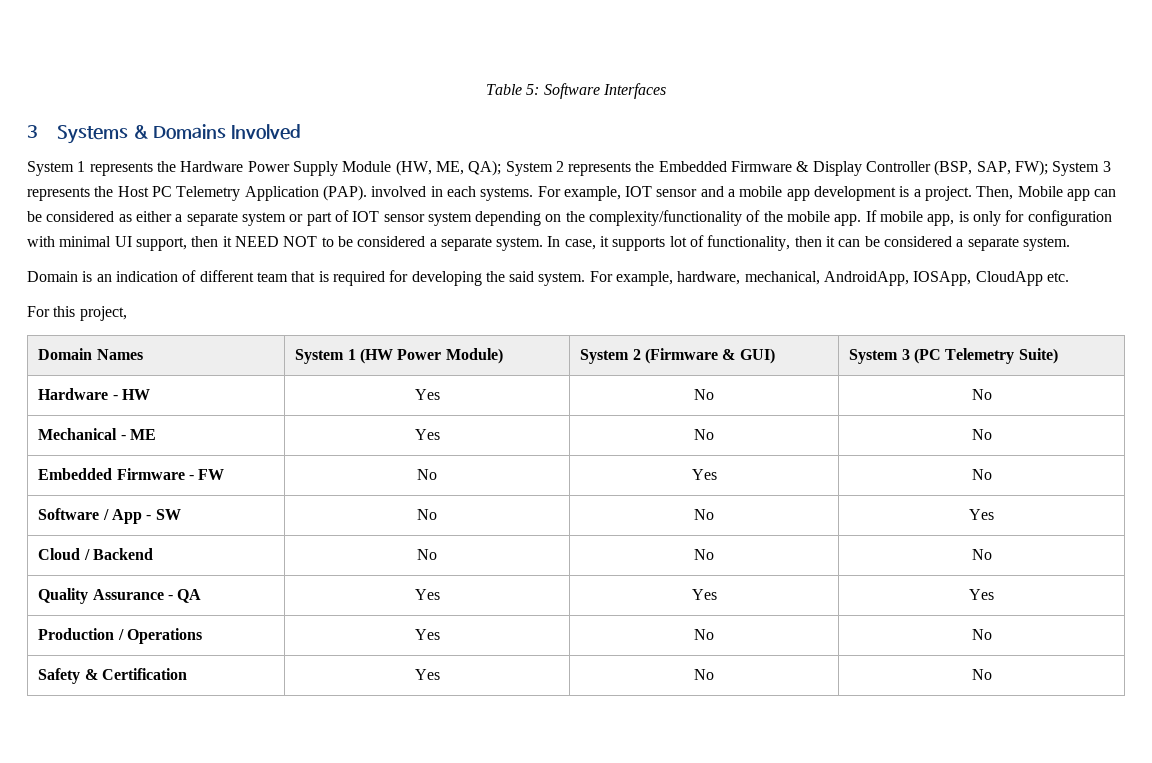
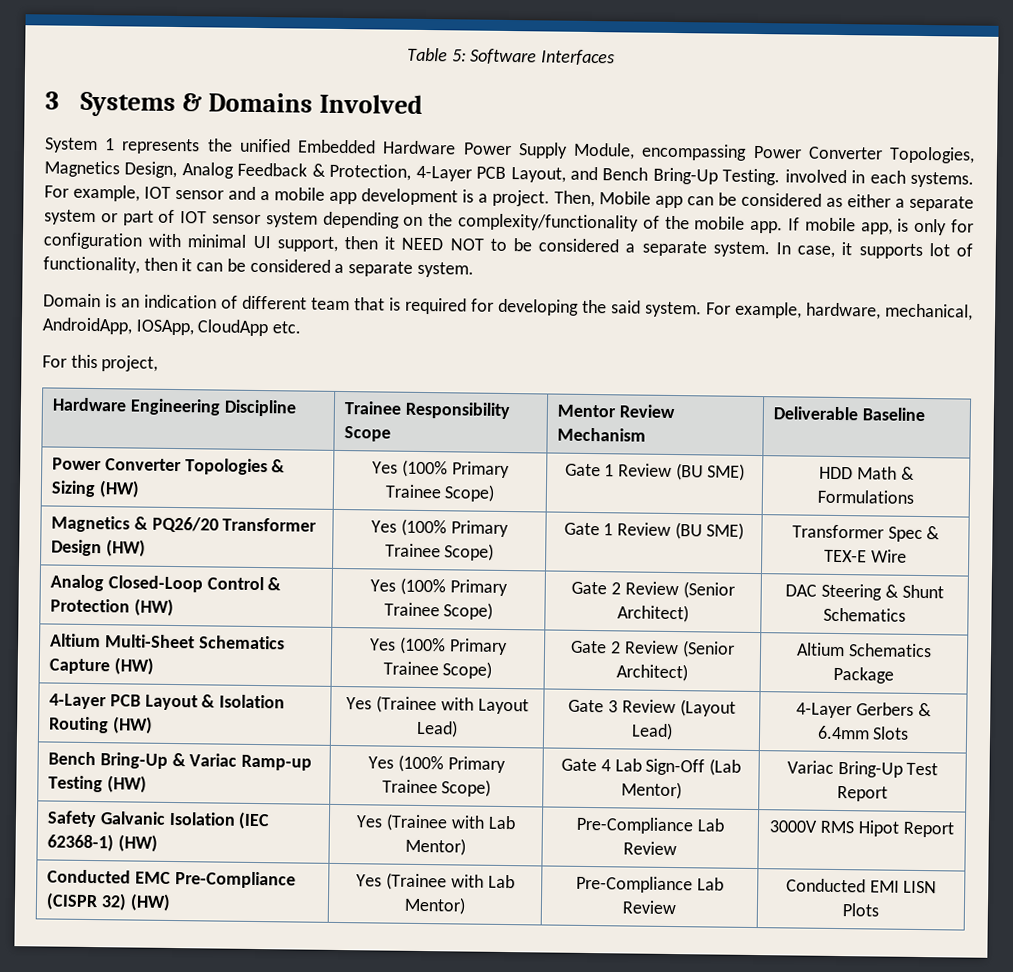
(176, 166) none -> [239,138,377,154] unified Embedded
[342,160,1111,176] [27,185,367,201] Module (HW, ME, QA); System 2 represents the Embedded Firmware & Display Controller (BSP, SAP, FW); System 3 represents the Host PC Telemetry Application (PAP). -> [573,142,976,164] [44,160,781,186] Module, encompassing Power Converter Topologies, Magnetics Design, Analog Feedback & Protection, 4-Layer PCB Layout, and Bench Bring-Up Testing.
[38,348,143,360] [295,348,503,364] [580,348,775,364] [849,348,1058,364] [38,388,150,400] [414,389,440,400] [694,389,714,400] [971,389,992,400] [38,428,156,440] [414,429,440,440] [694,429,714,440] [971,429,992,440] [38,468,225,480] [417,469,438,480] [691,469,717,480] [971,469,992,480] [38,508,181,524] [417,509,438,520] [694,509,714,520] [969,509,994,520] [38,548,153,560] [417,549,438,560] [694,549,714,560] [971,549,992,560] [38,588,202,604] [414,589,440,600] [691,589,717,600] [969,589,994,600] [38,628,202,644] [414,629,440,640] [694,629,714,640] [971,629,992,640] [38,668,187,684] [414,669,440,680] [694,669,714,680] [971,669,992,680] Domain Names | System 1 (HW Power Module) | System 2 (Firmware & GUI) | System 3 (PC Telemetry Suite) // Hardware - HW | Yes | No | No // Mechanical - ME | Yes | No | No // Embedded Firmware - FW | No | Yes | No // Software / App - SW | No | No | Yes // Cloud / Backend | No | No | No // Quality Assurance - QA | Yes | Yes | Yes // Production / Operations | Yes | No | No // Safety & Certification | Yes | No | No -> [52,397,297,417] [344,401,510,420] [344,426,392,442] [557,404,675,419] [557,427,647,442] [773,406,925,422] [52,457,286,476] [51,480,140,498] [372,459,510,479] [384,484,496,502] [564,463,746,481] [819,466,915,480] [817,489,914,504] [51,515,318,533] [51,539,146,557] [371,518,509,538] [384,543,495,561] [563,522,745,540] [791,524,941,543] [824,549,907,563] [50,574,282,593] [50,598,174,616] [370,577,508,597] [383,602,494,620] [571,581,735,599] [617,604,689,623] [785,583,944,601] [823,607,906,622] [50,633,285,650] [49,657,154,675] [370,636,508,656] [382,661,493,679] [570,640,735,658] [616,663,688,682] [796,642,932,658] [833,666,894,684] [49,693,286,711] [48,716,153,734] [346,695,529,715] [416,719,458,738] [568,699,736,717] [630,722,673,741] [796,702,932,719] [816,725,910,740] [48,751,313,771] [48,775,147,793] [368,754,506,774] [381,779,492,797] [561,758,741,776] [620,781,682,800] [786,760,939,778] [837,786,888,802] [47,810,271,830] [47,833,158,852] [356,813,516,832] [405,837,466,856] [576,816,725,835] [623,841,677,856] [769,820,954,838] [47,869,296,889] [46,892,171,911] [356,872,515,891] [404,896,466,915] [576,875,724,894] [622,900,677,915] [785,878,938,894] [842,903,879,917] Hardware Engineering Discipline | Trainee Responsibility Scope | Mentor Review Mechanism | Deliverable Baseline // Power Converter Topologies & Sizing (HW) | Yes (100% Primary Trainee Scope) | Gate 1 Review (BU SME) | HDD Math & Formulations // Magnetics & PQ26/20 Transformer Design (HW) | Yes (100% Primary Trainee Scope) | Gate 1 Review (BU SME) | Transformer Spec & TEX-E Wire // Analog Closed-Loop Control & Protection (HW) | Yes (100% Primary Trainee Scope) | Gate 2 Review (Senior Architect) | DAC Steering & Shunt Schematics // Altium Multi-Sheet Schematics Capture (HW) | Yes (100% Primary Trainee Scope) | Gate 2 Review (Senior Architect) | Altium Schematics Package // 4-Layer PCB Layout & Isolation Routing (HW) | Yes (Trainee with Layout Lead) | Gate 3 Review (Layout Lead) | 4-Layer Gerbers & 6.4mm Slots // Bench Bring-Up & Variac Ramp-up Testing (HW) | Yes (100% Primary Trainee Scope) | Gate 4 Lab Sign-Off (Lab Mentor) | Variac Bring-Up Test Report // Safety Galvanic Isolation (IEC 62368-1) (HW) | Yes (Trainee with Lab Mentor) | Pre-Compliance Lab Review | 3000V RMS Hipot Report // Conducted EMC Pre-Compliance (CISPR 32) (HW) | Yes (Trainee with Lab Mentor) | Pre-Compliance Lab Review | Conducted EMI LISN Plots

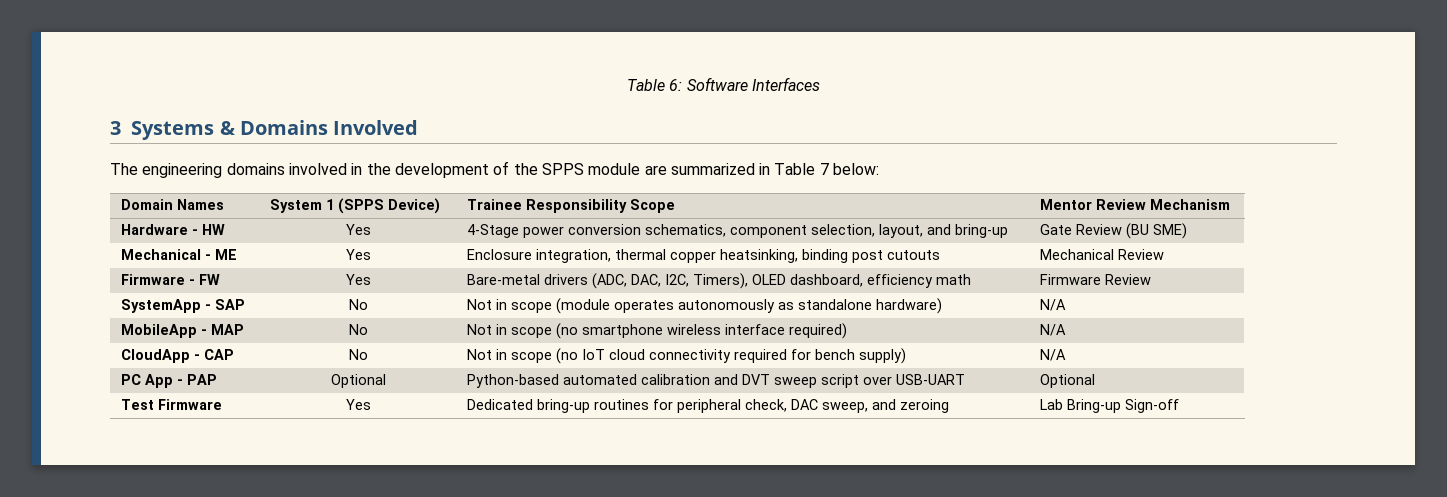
[406,47,467,62] Table 5: -> [627,79,683,91] Table 6:
[44,137,976,164] [44,160,974,188] [44,184,974,212] [44,209,974,236] [43,232,974,259] [43,256,474,278] [43,293,973,321] [42,317,302,337] [42,354,159,372] [52,397,297,417] System 1 represents the unified Embedded Hardware Power Supply Module, encompassing Power Converter Topologies, Magnetics Design, Analog Feedback & Protection, 4-Layer PCB Layout, and Bench Bring-Up Testing. involved in each systems. For example, IOT sensor and a mobile app development is a project. Then, Mobile app can be considered as either a separate system or part of IOT sensor system depending on the complexity/functionality of the mobile app. If mobile app, is only for configuration with minimal UI support, then it NEED NOT to be considered a separate system. In case, it supports lot of functionality, then it can be considered a separate system. // Domain is an indication of different team that is required for developing the said system. For example, hardware, mechanical, AndroidApp, IOSApp, CloudApp etc. // For this project, // Hardware Engineering Discipline -> [110,161,880,178] [121,199,225,210] [270,198,441,214] The engineering domains involved in the development of the SPPS module are summarized in Table 7 below: // Domain Names | System 1 (SPPS Device)
[773,406,925,422] [52,457,286,476] [51,480,140,498] [372,459,510,479] [384,484,496,502] [564,463,746,481] [819,466,915,480] [817,489,914,504] [51,515,318,533] [51,539,146,557] [371,518,509,538] [384,543,495,561] [563,522,745,540] [791,524,941,543] [824,549,907,563] [50,574,282,593] [50,598,174,616] [370,577,508,597] [383,602,494,620] [571,581,735,599] [617,604,689,623] [785,583,944,601] [823,607,906,622] [50,633,285,650] [49,657,154,675] [370,636,508,656] [382,661,493,679] [570,640,735,658] [616,663,688,682] [796,642,932,658] [833,666,894,684] [49,693,286,711] [48,716,153,734] [346,695,529,715] [416,719,458,738] [568,699,736,717] [630,722,673,741] [796,702,932,719] [816,725,910,740] [48,751,313,771] [48,775,147,793] [368,754,506,774] [381,779,492,797] [561,758,741,776] [620,781,682,800] [786,760,939,778] [837,786,888,802] [47,810,271,830] [47,833,158,852] [356,813,516,832] [405,837,466,856] [576,816,725,835] [623,841,677,856] [769,820,954,838] [47,869,296,889] [46,892,171,911] [356,872,515,891] [404,896,466,915] [576,875,724,894] [622,900,677,915] [785,878,938,894] [842,903,879,917] | Deliverable Baseline // Power Converter Topologies & Sizing (HW) | Yes (100% Primary Trainee Scope) | Gate 1 Review (BU SME) | HDD Math & Formulations // Magnetics & PQ26/20 Transformer Design (HW) | Yes (100% Primary Trainee Scope) | Gate 1 Review (BU SME) | Transformer Spec & TEX-E Wire // Analog Closed-Loop Control & Protection (HW) | Yes (100% Primary Trainee Scope) | Gate 2 Review (Senior Architect) | DAC Steering & Shunt Schematics // Altium Multi-Sheet Schematics Capture (HW) | Yes (100% Primary Trainee Scope) | Gate 2 Review (Senior Architect) | Altium Schematics Package // 4-Layer PCB Layout & Isolation Routing (HW) | Yes (Trainee with Layout Lead) | Gate 3 Review (Layout Lead) | 4-Layer Gerbers & 6.4mm Slots // Bench Bring-Up & Variac Ramp-up Testing (HW) | Yes (100% Primary Trainee Scope) | Gate 4 Lab Sign-Off (Lab Mentor) | Variac Bring-Up Test Report // Safety Galvanic Isolation (IEC 62368-1) (HW) | Yes (Trainee with Lab Mentor) | Pre-Compliance Lab Review | 3000V RMS Hipot Report // Conducted EMC Pre-Compliance (CISPR 32) (HW) | Yes (Trainee with Lab Mentor) | Pre-Compliance Lab Review | Conducted EMI LISN Plots -> [121,224,226,235] [345,224,371,235] [467,224,1009,238] [1040,223,1188,239] [121,249,238,260] [345,249,371,260] [467,249,941,263] [1040,249,1165,260] [121,274,221,285] [345,274,371,285] [467,273,972,289] [1040,274,1152,285] [121,299,246,313] [348,299,368,310] [467,298,943,314] [1040,299,1067,311] [121,324,245,338] [348,324,368,335] [467,323,848,339] [1040,324,1067,336] [121,349,235,363] [348,349,368,360] [467,348,907,364] [1040,349,1067,361] [121,374,218,388] [330,374,386,388] [467,374,966,388] [1040,374,1096,388] [121,399,223,410] [345,399,371,410] [467,399,950,413] [1040,399,1180,413] // Hardware - HW | Yes | 4-Stage power conversion schematics, component selection, layout, and bring-up | Gate Review (BU SME) // Mechanical - ME | Yes | Enclosure integration, thermal copper heatsinking, binding post cutouts | Mechanical Review // Firmware - FW | Yes | Bare-metal drivers (ADC, DAC, I2C, Timers), OLED dashboard, efficiency math | Firmware Review // SystemApp - SAP | No | Not in scope (module operates autonomously as standalone hardware) | N/A // MobileApp - MAP | No | Not in scope (no smartphone wireless interface required) | N/A // CloudApp - CAP | No | Not in scope (no IoT cloud connectivity required for bench supply) | N/A // PC App - PAP | Optional | Python-based automated calibration and DVT sweep script over USB-UART | Optional // Test Firmware | Yes | Dedicated bring-up routines for peripheral check, DAC sweep, and zeroing | Lab Bring-up Sign-off

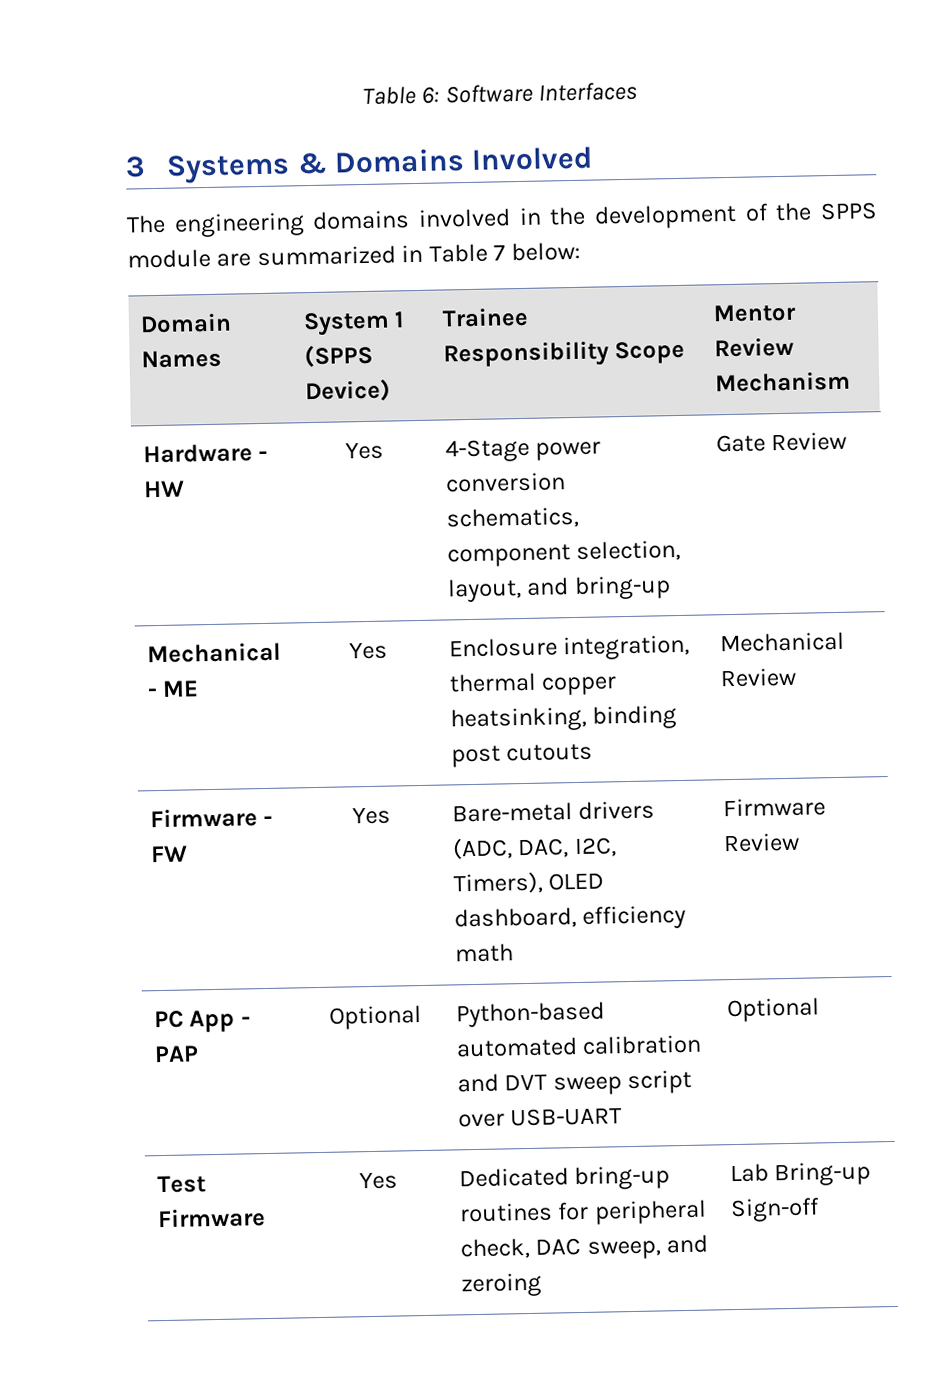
[1126,223,1188,239] (BU SME) -> (848, 441) none
[121,299,246,313] [348,299,368,310] [467,298,943,314] [1040,299,1067,311] [121,324,245,338] [348,324,368,335] [467,323,848,339] [1040,324,1067,336] [121,349,235,363] [348,349,368,360] [467,348,907,364] [1040,349,1067,361] // SystemApp - SAP | No | Not in scope (module operates autonomously as standalone hardware) | N/A // MobileApp - MAP | No | Not in scope (no smartphone wireless interface required) | N/A // CloudApp - CAP | No | Not in scope (no IoT cloud connectivity required for bench supply) | N/A -> (800, 842) none

